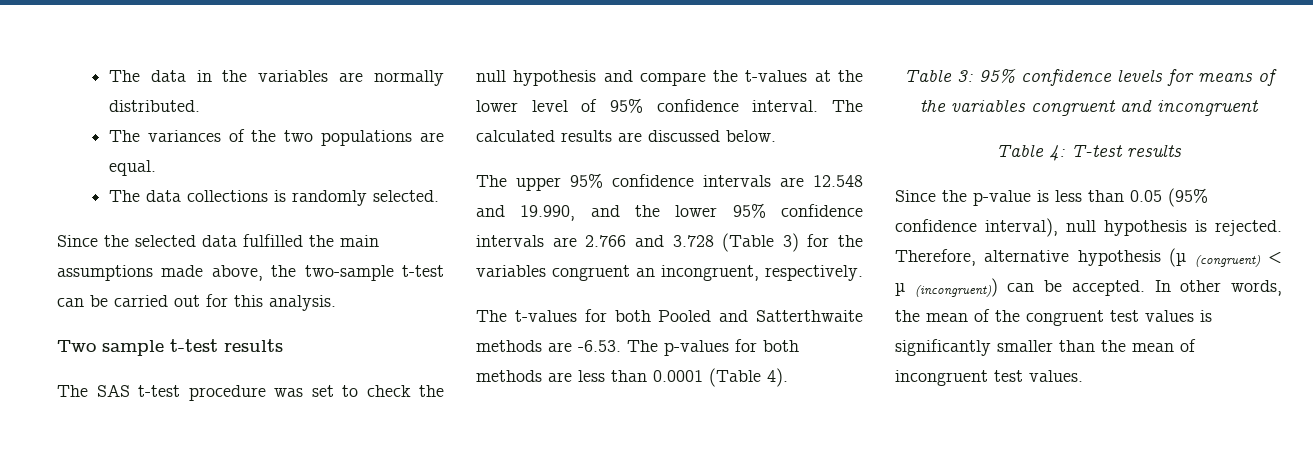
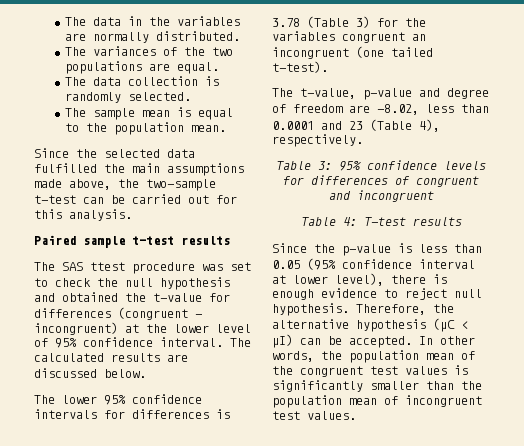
[186,190,268,202] collections -> [127,76,198,86] collection
(439, 196) none -> [64,107,233,120] [64,122,226,135] // The sample mean is equal to the population mean.
[57,340,96,352] Two -> [34,235,76,245] Paired
[138,385,180,397] t-test -> [90,262,125,271] ttest
[639,70,808,86] compare the t-values -> [62,292,230,302] [34,307,202,320] [34,322,118,335] obtained the t-value for differences (congruent - incongruent)
[516,173,863,191] [476,203,863,221] [476,235,714,247] upper 95% confidence intervals are 12.548 and 19.990, and the lower 95% confidence intervals are 2.766 and 3.728 -> [62,394,202,405] [34,409,230,419] [272,18,300,27] lower 95% confidence intervals for differences is 3.78
[661,265,863,281] [476,309,863,322] [476,339,799,356] [476,368,788,387] incongruent, respectively. // The t-values for both Pooled and Satterthwaite methods are -6.53. The p-values for both methods are less than 0.0001 (Table 4). -> [272,46,433,59] [272,61,328,73] [272,88,489,100] [272,104,489,115] [272,119,440,132] [272,134,363,147] incongruent (one tailed t-test). // The t-value, p-value and degree of freedom are -8.02, less than 0.0001 and 23 (Table 4), respectively.
[1197,69,1277,86] [920,99,1026,112] means of the variables -> [311,175,410,185] differences of
[985,218,1282,237] [895,248,1282,267] [895,278,998,297] interval), null hypothesis is rejected. Therefore, alternative hypothesis (µ (congruent) < µ (incongruent)) -> [419,259,475,269] [272,273,447,286] [272,288,482,300] [272,303,454,316] [272,318,468,332] [272,334,293,348] interval at lower level), there is enough evidence to reject null hypothesis. Therefore, the alternative hypothesis (µC < µI)
(920, 316) none -> [349,350,419,363] population
(1126, 346) none -> [272,395,342,408] population

